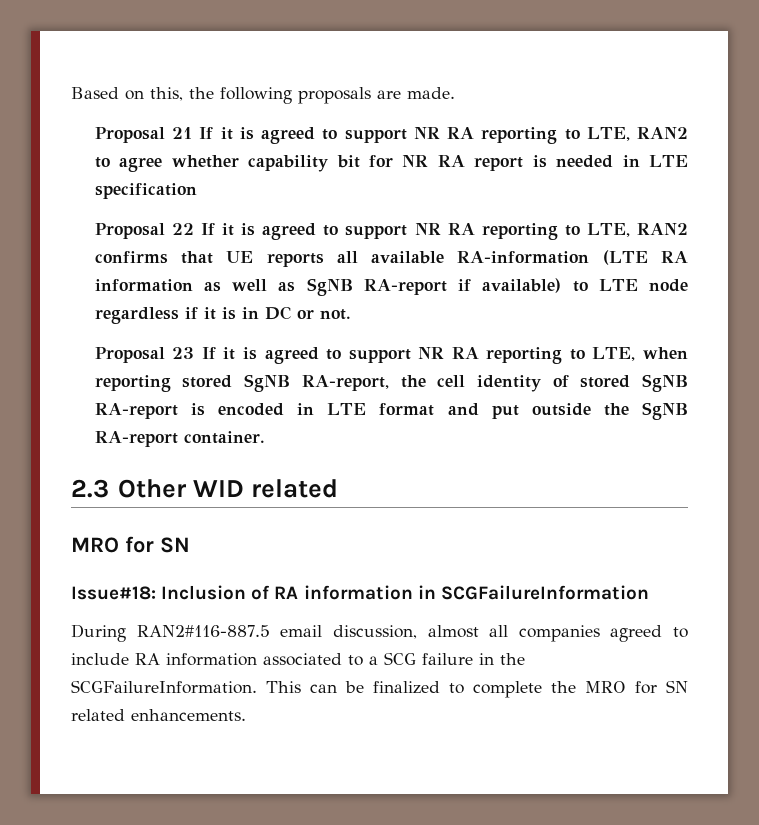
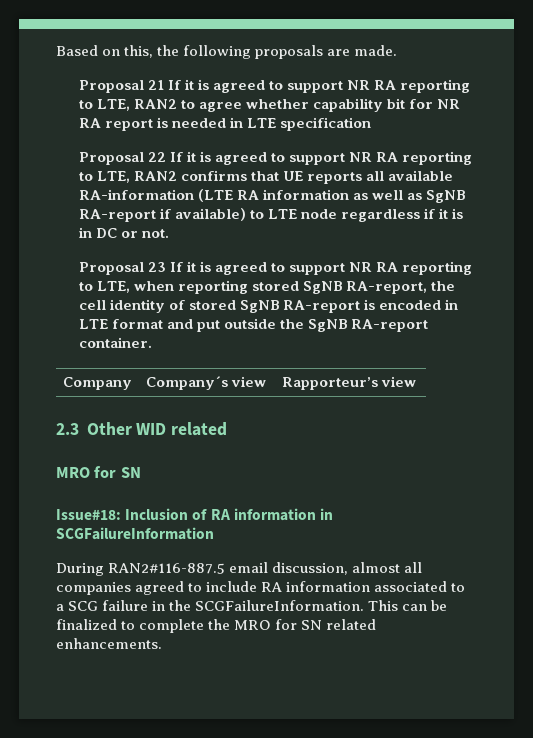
(265, 437) none -> [62,377,132,390] [145,376,266,390] [281,376,416,390] // Company | Company´s view | Rapporteur’s view

